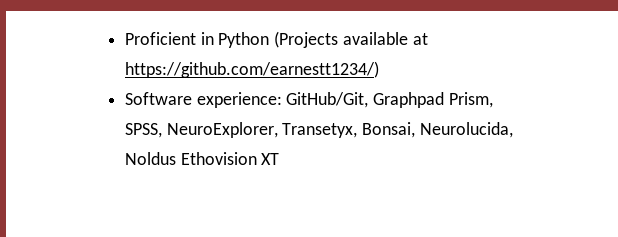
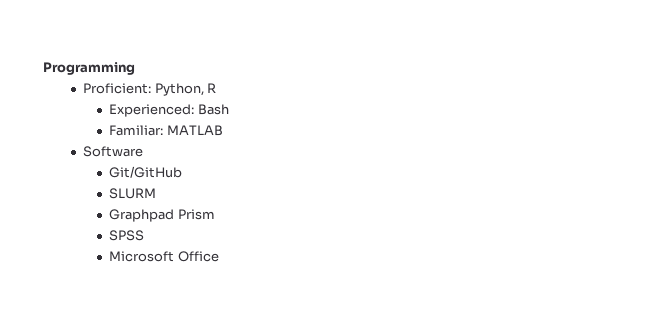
[124,31,428,48] [124,61,379,78] [124,92,493,108] [124,122,513,138] [124,152,280,165] Proficient in Python (Projects available at https://github.com/earnestt1234/) // Software experience: GitHub/Git, Graphpad Prism, SPSS, NeuroExplorer, Transetyx, Bonsai, Neurolucida, Noldus Ethovision XT -> [43,62,135,75] [83,83,217,96] [109,104,229,117] [109,125,223,136] [83,146,144,157] [109,166,183,178] [109,188,157,199] [109,209,215,222] [109,230,145,241] [109,251,219,262] Programming // Proficient: Python, R // Experienced: Bash // Familiar: MATLAB // Software // Git/GitHub // SLURM // Graphpad Prism // SPSS // Microsoft Office

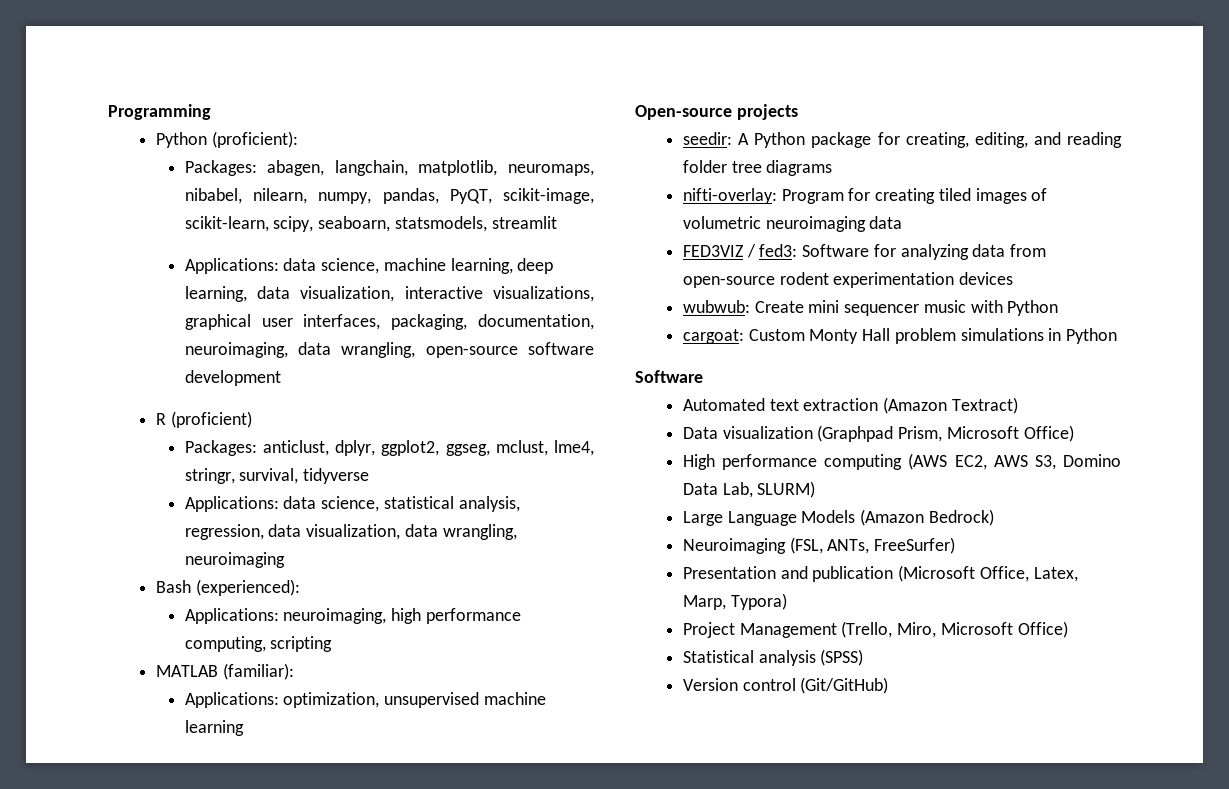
[83,83,217,96] [109,104,229,117] [109,125,223,136] [83,146,144,157] [109,166,183,178] [109,188,157,199] [109,209,215,222] [109,230,145,241] [109,251,219,262] Proficient: Python, R // Experienced: Bash // Familiar: MATLAB // Software // Git/GitHub // SLURM // Graphpad Prism // SPSS // Microsoft Office -> [155,131,298,148] [184,160,594,176] [184,188,594,204] [184,216,557,232] [184,258,554,274] [184,286,594,302] [184,314,594,330] [184,342,594,358] [184,370,281,386] [155,411,252,428] [184,440,594,456] [184,468,370,484] [184,496,520,512] [184,524,517,540] [184,552,285,568] [155,579,300,596] [184,608,521,624] [184,636,333,652] [155,663,294,680] [184,692,546,708] [184,720,244,736] [635,104,798,120] [682,132,1122,148] [682,160,833,176] [682,188,1048,204] [682,216,903,232] [682,244,1047,260] [682,272,1014,288] [682,300,1059,316] [682,328,1118,344] [635,370,703,383] [682,397,1018,414] [682,425,1074,442] [682,453,1121,470] [682,481,816,498] [682,509,994,526] [682,537,956,554] [682,565,1078,582] [682,593,787,610] [682,621,1068,638] [682,649,864,666] [682,677,889,694] Python (proficient): // Packages: abagen, langchain, matplotlib, neuromaps, nibabel, nilearn, numpy, pandas, PyQT, scikit-image, scikit-learn, scipy, seaboarn, statsmodels, streamlit // Applications: data science, machine learning, deep learning, data visualization, interactive visualizations, graphical user interfaces, packaging, documentation, neuroimaging, data wrangling, open-source software development // R (proficient) // Packages: anticlust, dplyr, ggplot2, ggseg, mclust, lme4, stringr, survival, tidyverse // Applications: data science, statistical analysis, regression, data visualization, data wrangling, neuroimaging // Bash (experienced): // Applications: neuroimaging, high performance computing, scripting // MATLAB (familiar): // Applications: optimization, unsupervised machine learning // Open-source projects // seedir: A Python package for creating, editing, and reading folder tree diagrams // nifti-overlay: Program for creating tiled images of volumetric neuroimaging data // FED3VIZ / fed3: Software for analyzing data from open-source rodent experimentation devices // wubwub: Create mini sequencer music with Python // cargoat: Custom Monty Hall problem simulations in Python // Software // Automated text extraction (Amazon Textract) // Data visualization (Graphpad Prism, Microsoft Office) // High performance computing (AWS EC2, AWS S3, Domino Data Lab, SLURM) // Large Language Models (Amazon Bedrock) // Neuroimaging (FSL, ANTs, FreeSurfer) // Presentation and publication (Microsoft Office, Latex, Marp, Typora) // Project Management (Trello, Miro, Microsoft Office) // Statistical analysis (SPSS) // Version control (Git/GitHub)

